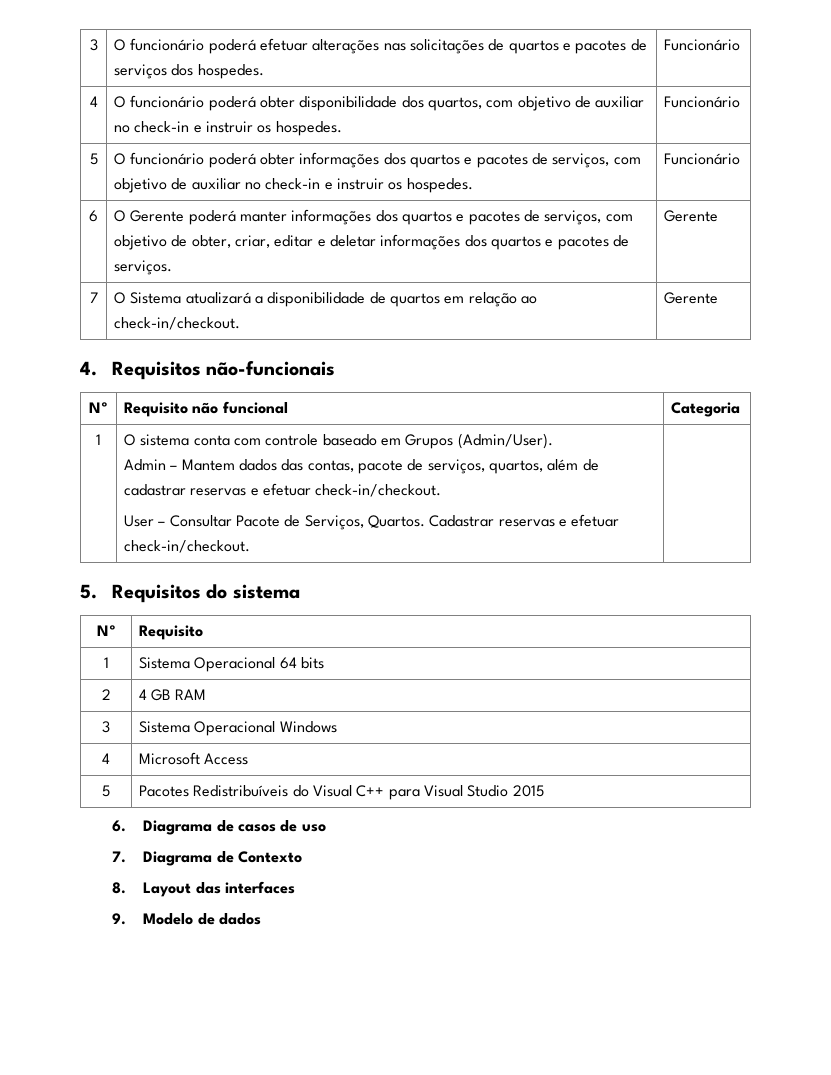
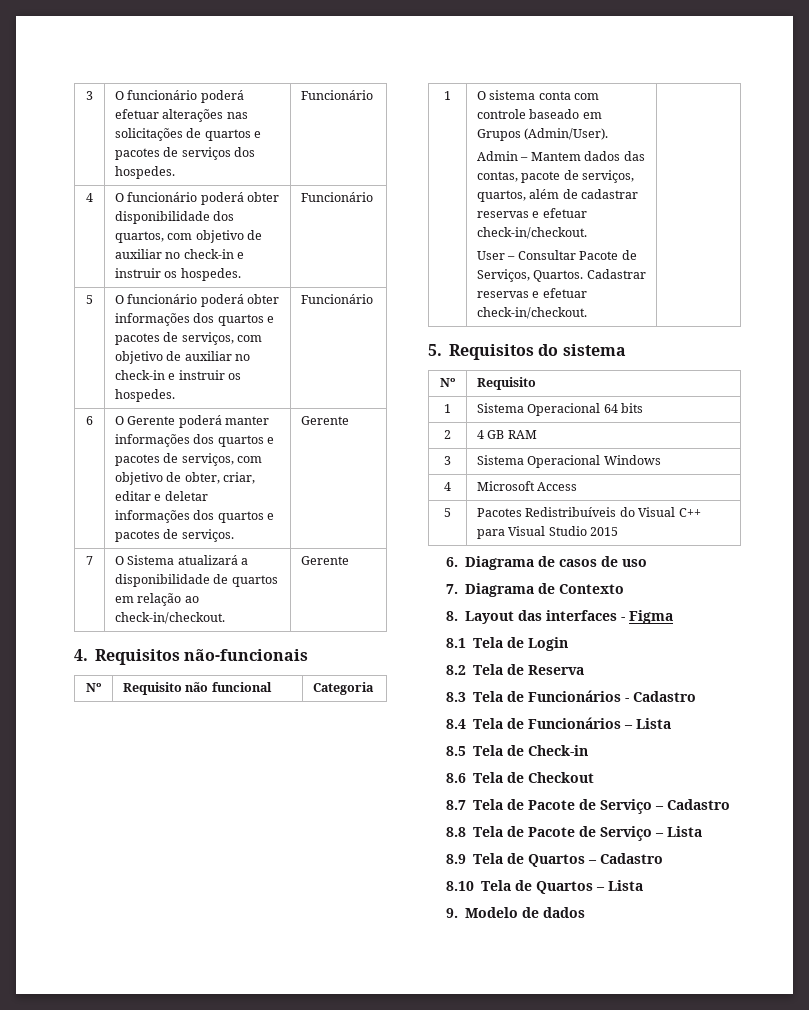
(296, 887) none -> [621,610,674,624] [446,637,569,651] [446,664,585,675] [446,690,697,702] [446,717,672,729] [446,745,589,756] [446,772,595,783] [446,799,731,814] [446,826,703,841] [446,853,664,867] [446,880,644,894] - Figma // 8.1 Tela de Login // 8.2 Tela de Reserva // 8.3 Tela de Funcionários - Cadastro // 8.4 Tela de Funcionários – Lista // 8.5 Tela de Check-in // 8.6 Tela de Checkout // 8.7 Tela de Pacote de Serviço – Cadastro // 8.8 Tela de Pacote de Serviço – Lista // 8.9 Tela de Quartos – Cadastro // 8.10 Tela de Quartos – Lista

